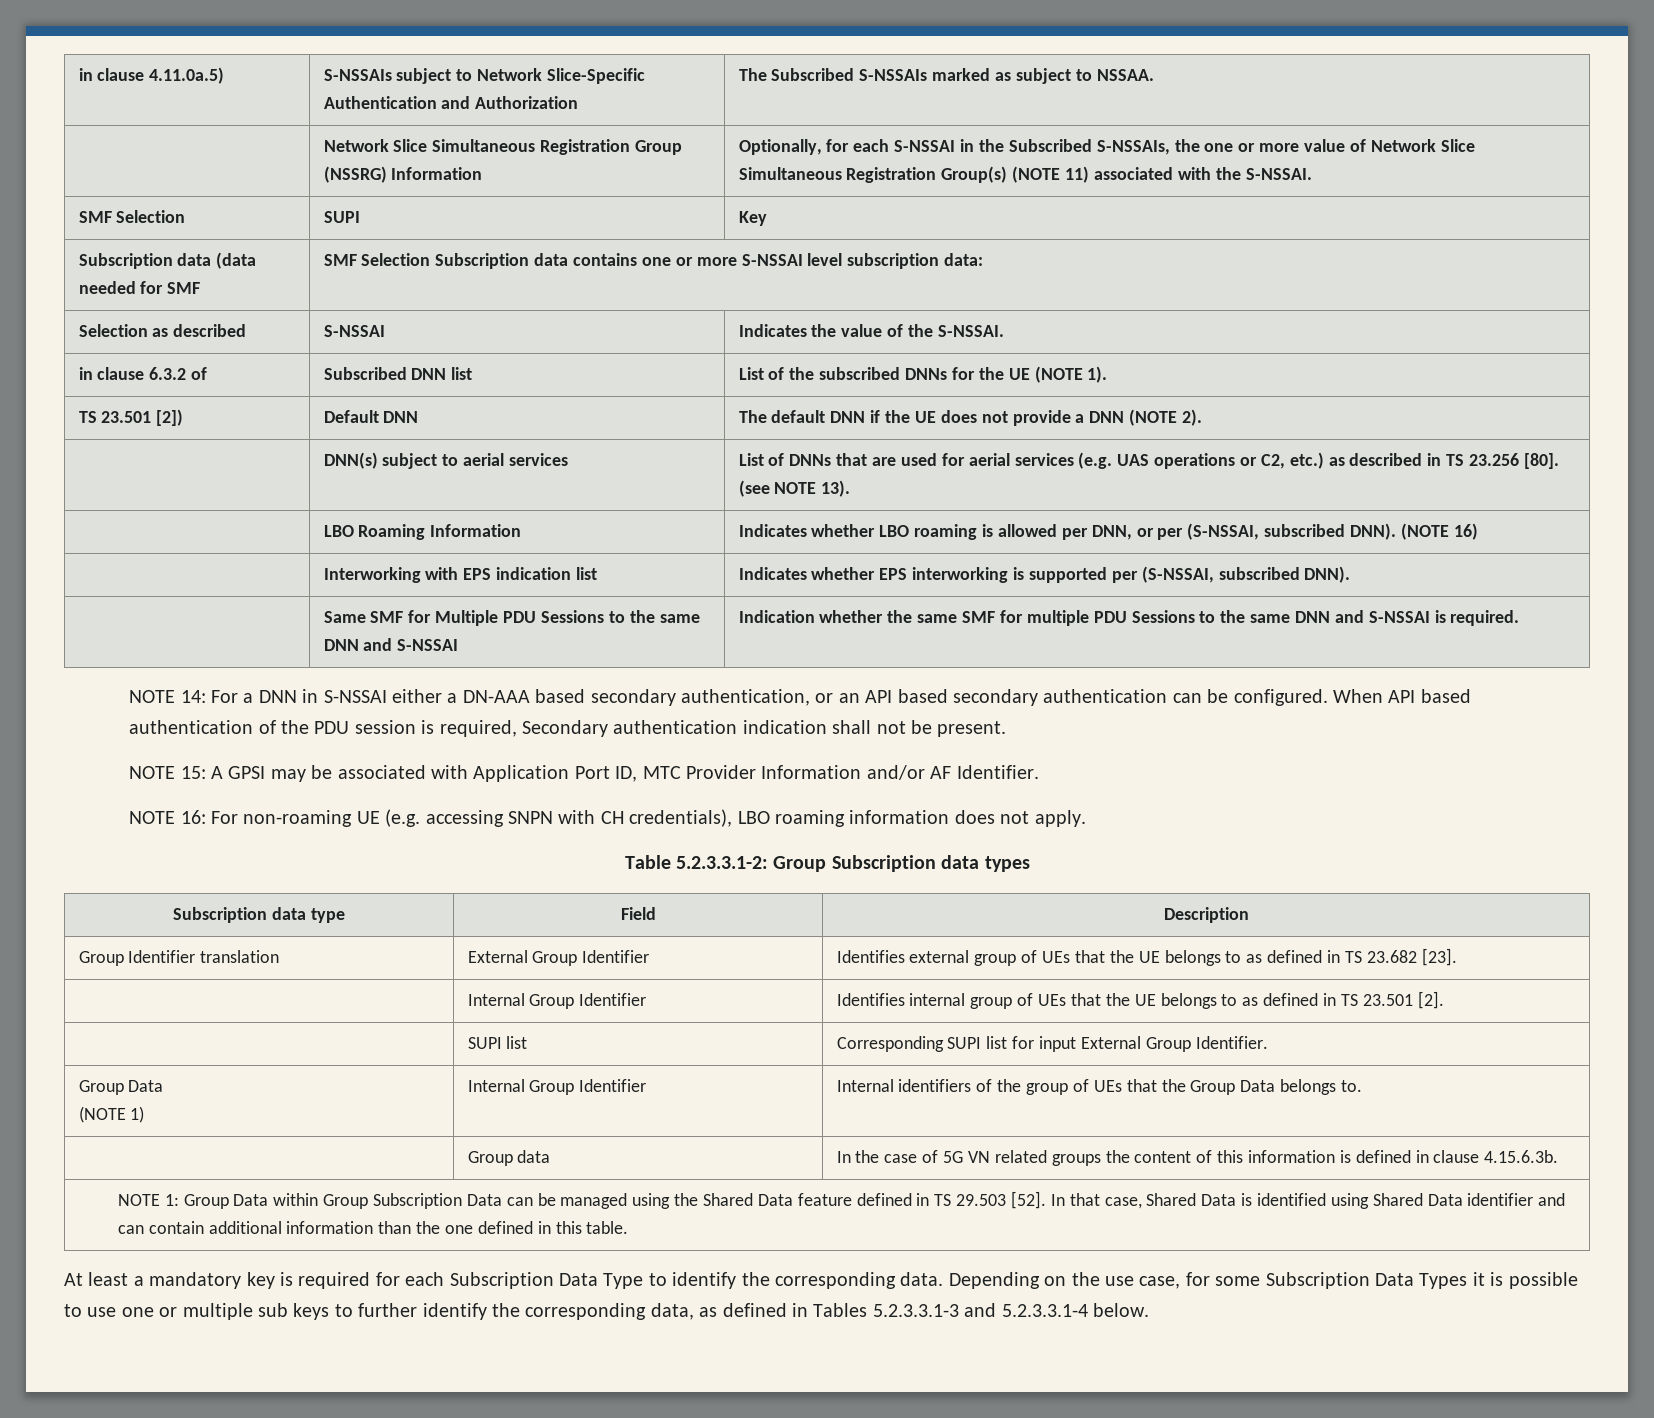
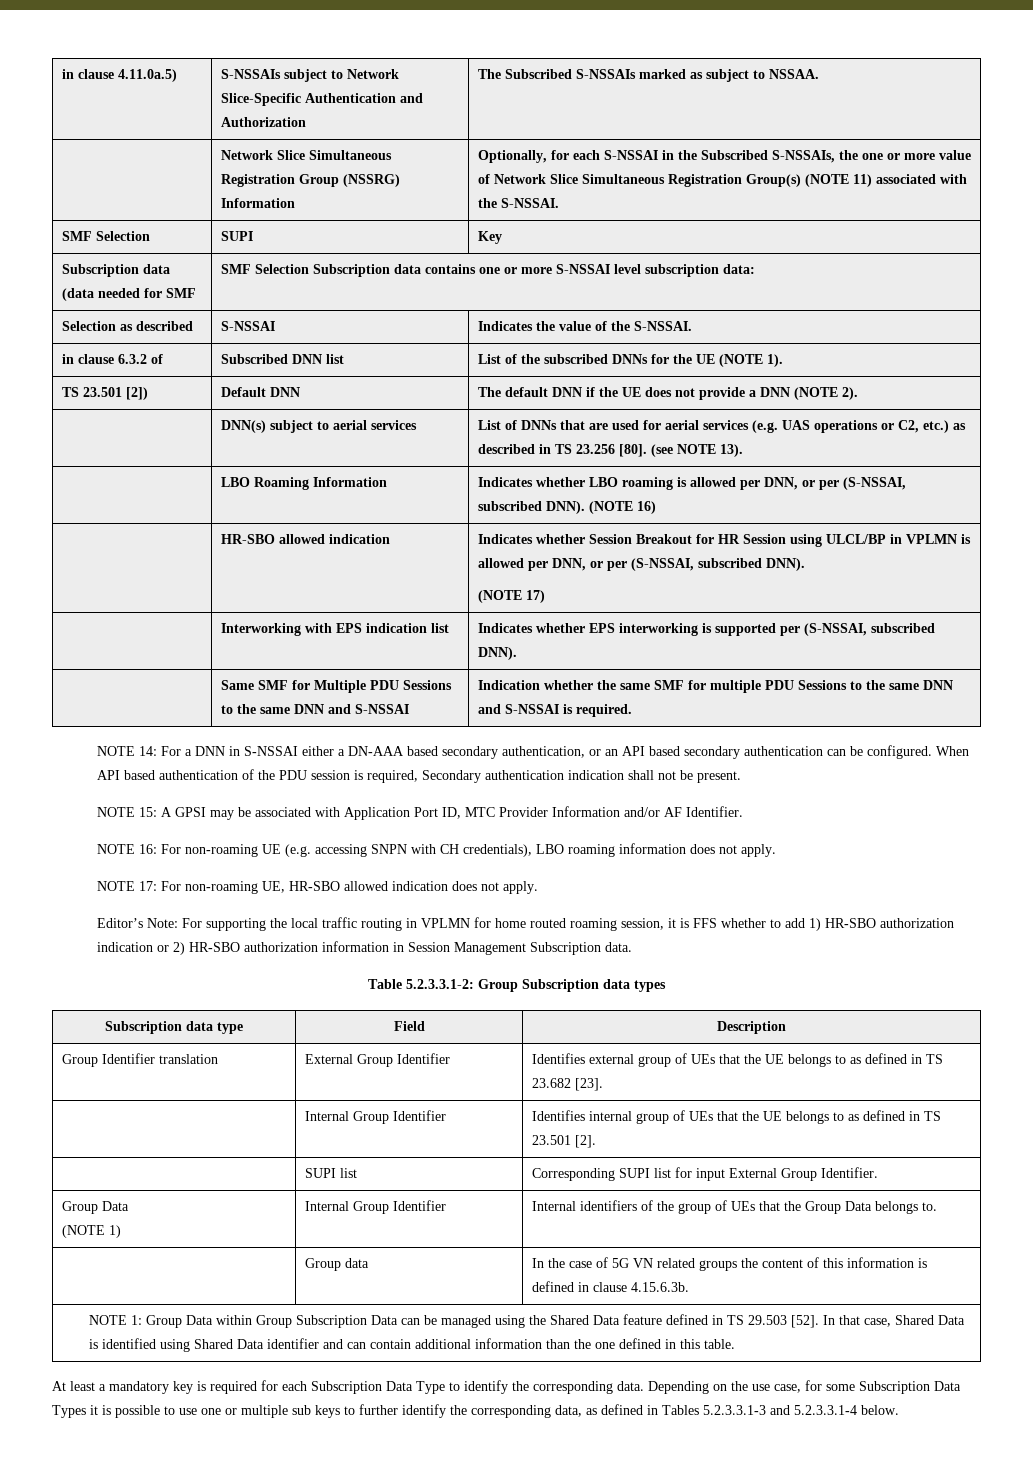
(1478, 531) none -> [220,534,390,544] [477,534,971,547] [477,558,805,571] [477,590,545,603] // | HR-SBO allowed indication | Indicates whether Session Breakout for HR Session using ULCL/BP in VPLMN is allowed per DNN, or per (S-NSSAI, subscribed DNN). // (NOTE 17)
(1086, 818) none -> [96,881,538,894] [96,917,954,931] [96,941,632,955] // NOTE 17: For non-roaming UE, HR-SBO allowed indication does not apply. // Editor’s Note: For supporting the local traffic routing in VPLMN for home routed roaming session, it is FFS whether to add 1) HR-SBO authorization indication or 2) HR-SBO authorization information in Session Management Subscription data.

